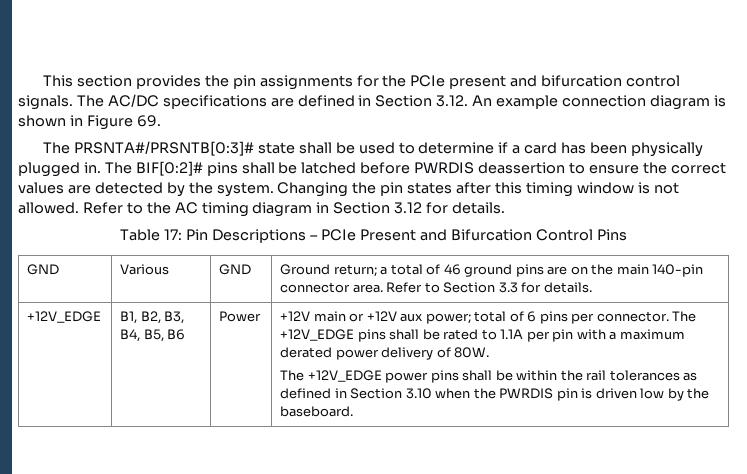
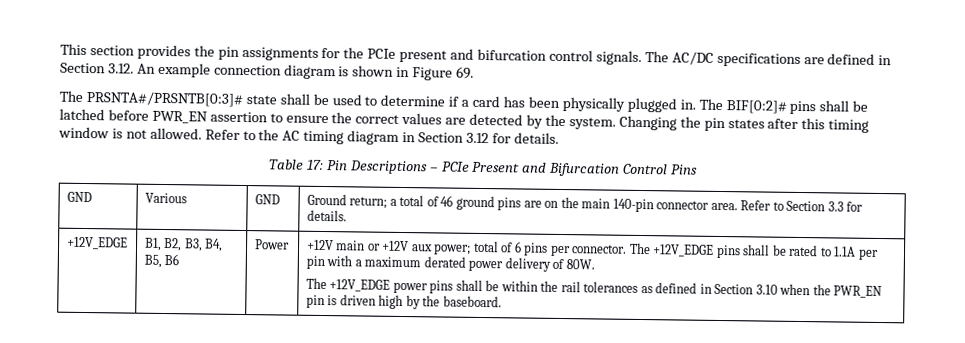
[414,162,566,174] PWRDIS deassertion -> [151,110,268,124] PWR_EN assertion
[499,388,554,399] PWRDIS -> [833,285,883,299] PWR_EN
[640,388,665,399] low -> [378,294,404,310] high

